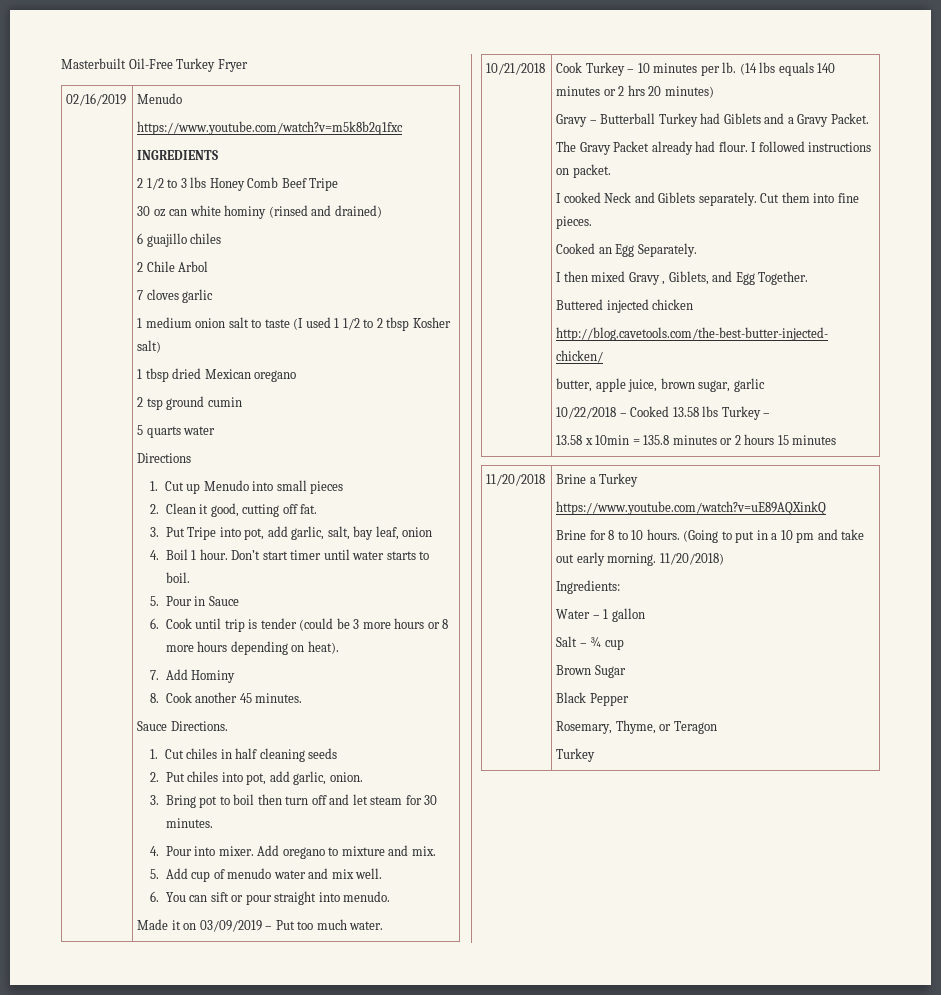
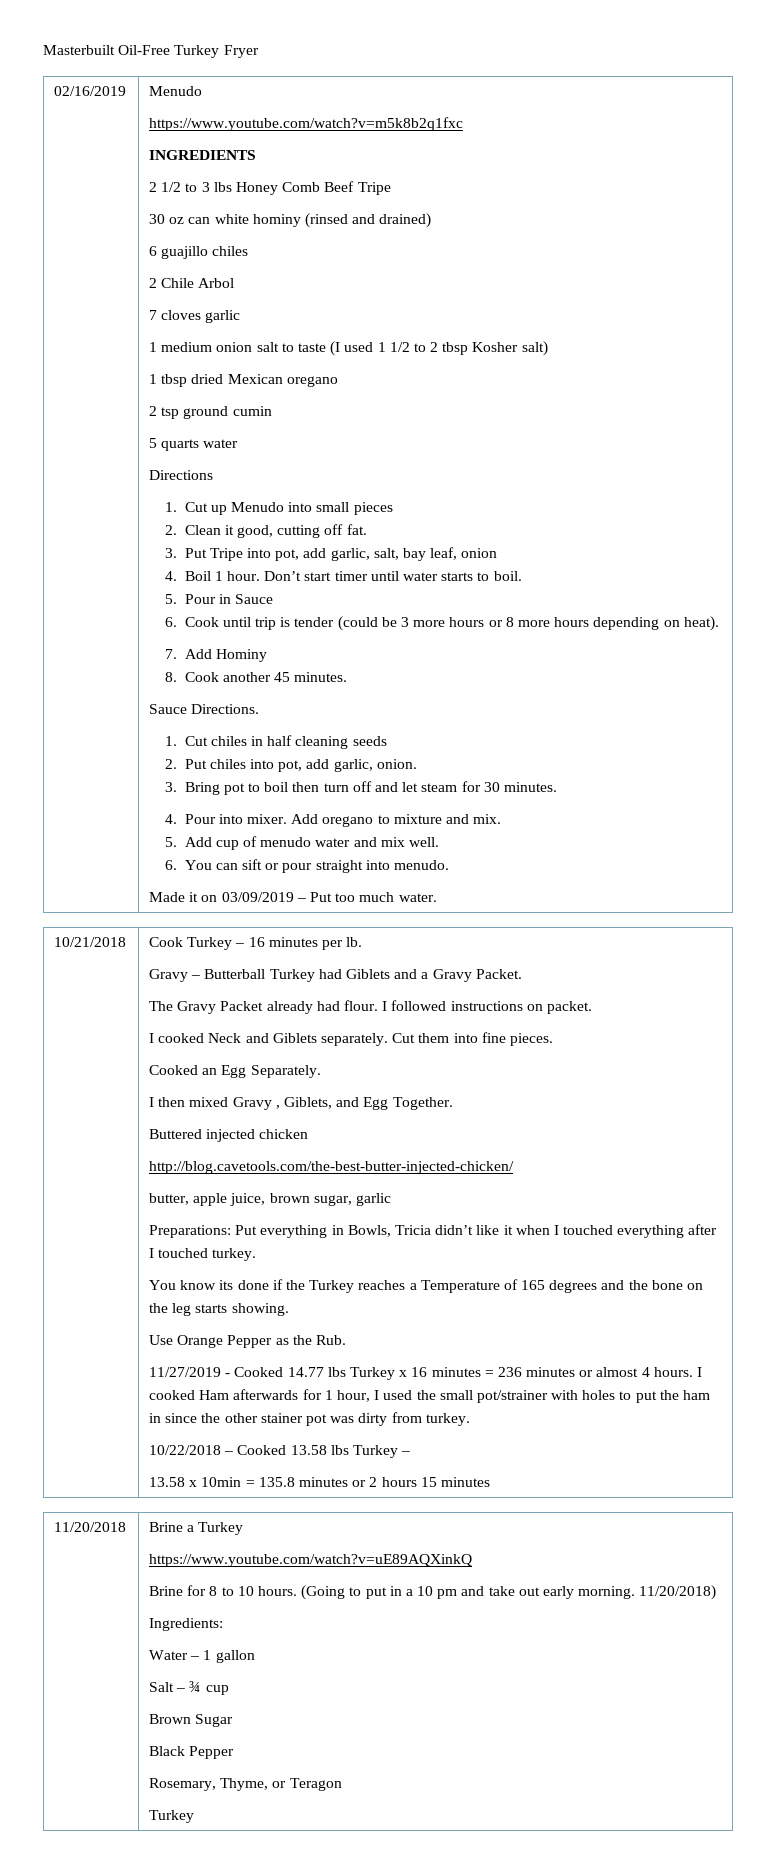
[637,63,650,73] 10 -> [248,937,265,947] 16
[739,62,836,76] [556,85,714,98] (14 lbs equals 140 minutes or 2 hrs 20 minutes) -> (363, 942) none
(765, 385) none -> [149,1224,718,1238] [149,1248,257,1261] [149,1279,703,1293] [149,1303,289,1316] [149,1335,346,1348] [149,1367,702,1380] [149,1389,710,1403] [149,1412,470,1426] // Preparations: Put everything in Bowls, Tricia didn’t like it when I touched everything after I touched turkey. // You know its done if the Turkey reaches a Temperature of 165 degrees and the bone on the leg starts showing. // Use Orange Pepper as the Rub. // 11/27/2019 - Cooked 14.77 lbs Turkey x 16 minutes = 236 minutes or almost 4 hours. I cooked Ham afterwards for 1 hour, I used the small pot/strainer with holes to put the ham in since the other stainer pot was dirty from turkey.

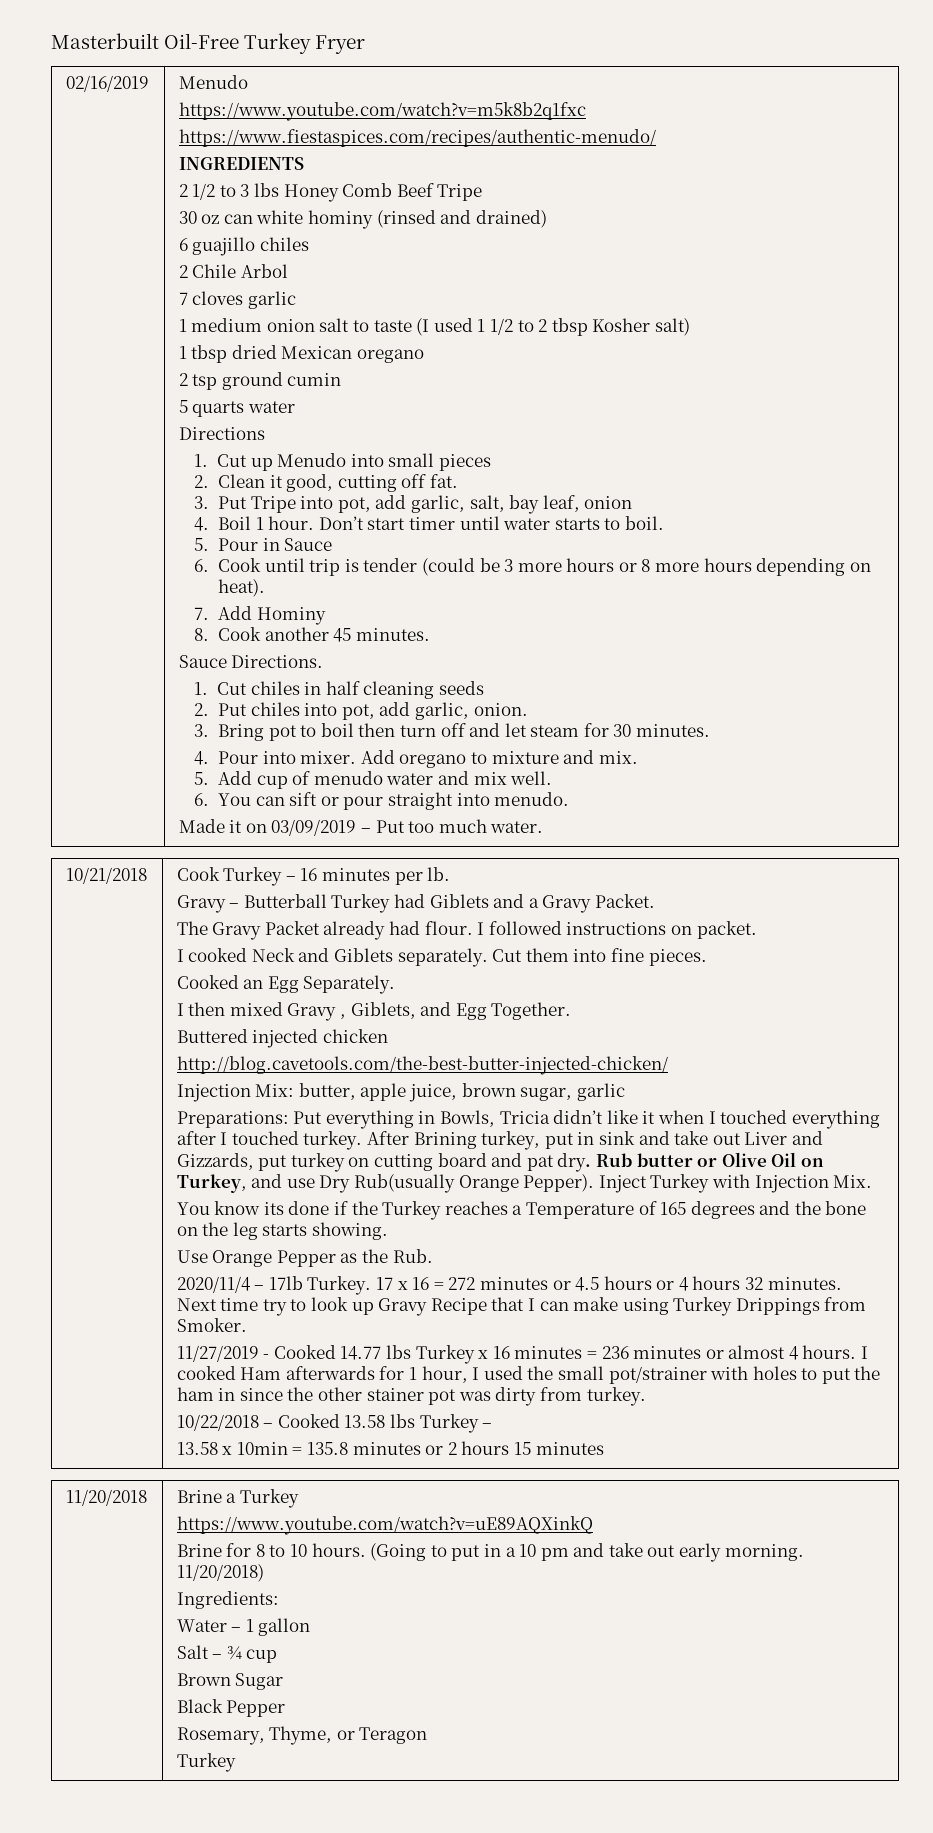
(464, 124) none -> [178,129,656,147] // https://www.fiestaspices.com/recipes/authentic-menudo/
(515, 1167) none -> [176,1084,295,1102] Injection Mix:
(257, 1254) none -> [366,1131,823,1150] [176,1152,824,1172] [176,1174,873,1193] After Brining turkey, put in sink and take out Liver and Gizzards, put turkey on cutting board and pat dry. Rub butter or Olive Oil on Turkey, and use Dry Rub(usually Orange Pepper). Inject Turkey with Injection Mix.
(346, 1340) none -> [176,1276,842,1295] [176,1297,867,1316] [176,1318,247,1332] // 2020/11/4 – 17lb Turkey. 17 x 16 = 272 minutes or 4.5 hours or 4 hours 32 minutes. Next time try to look up Gravy Recipe that I can make using Turkey Drippings from Smoker.

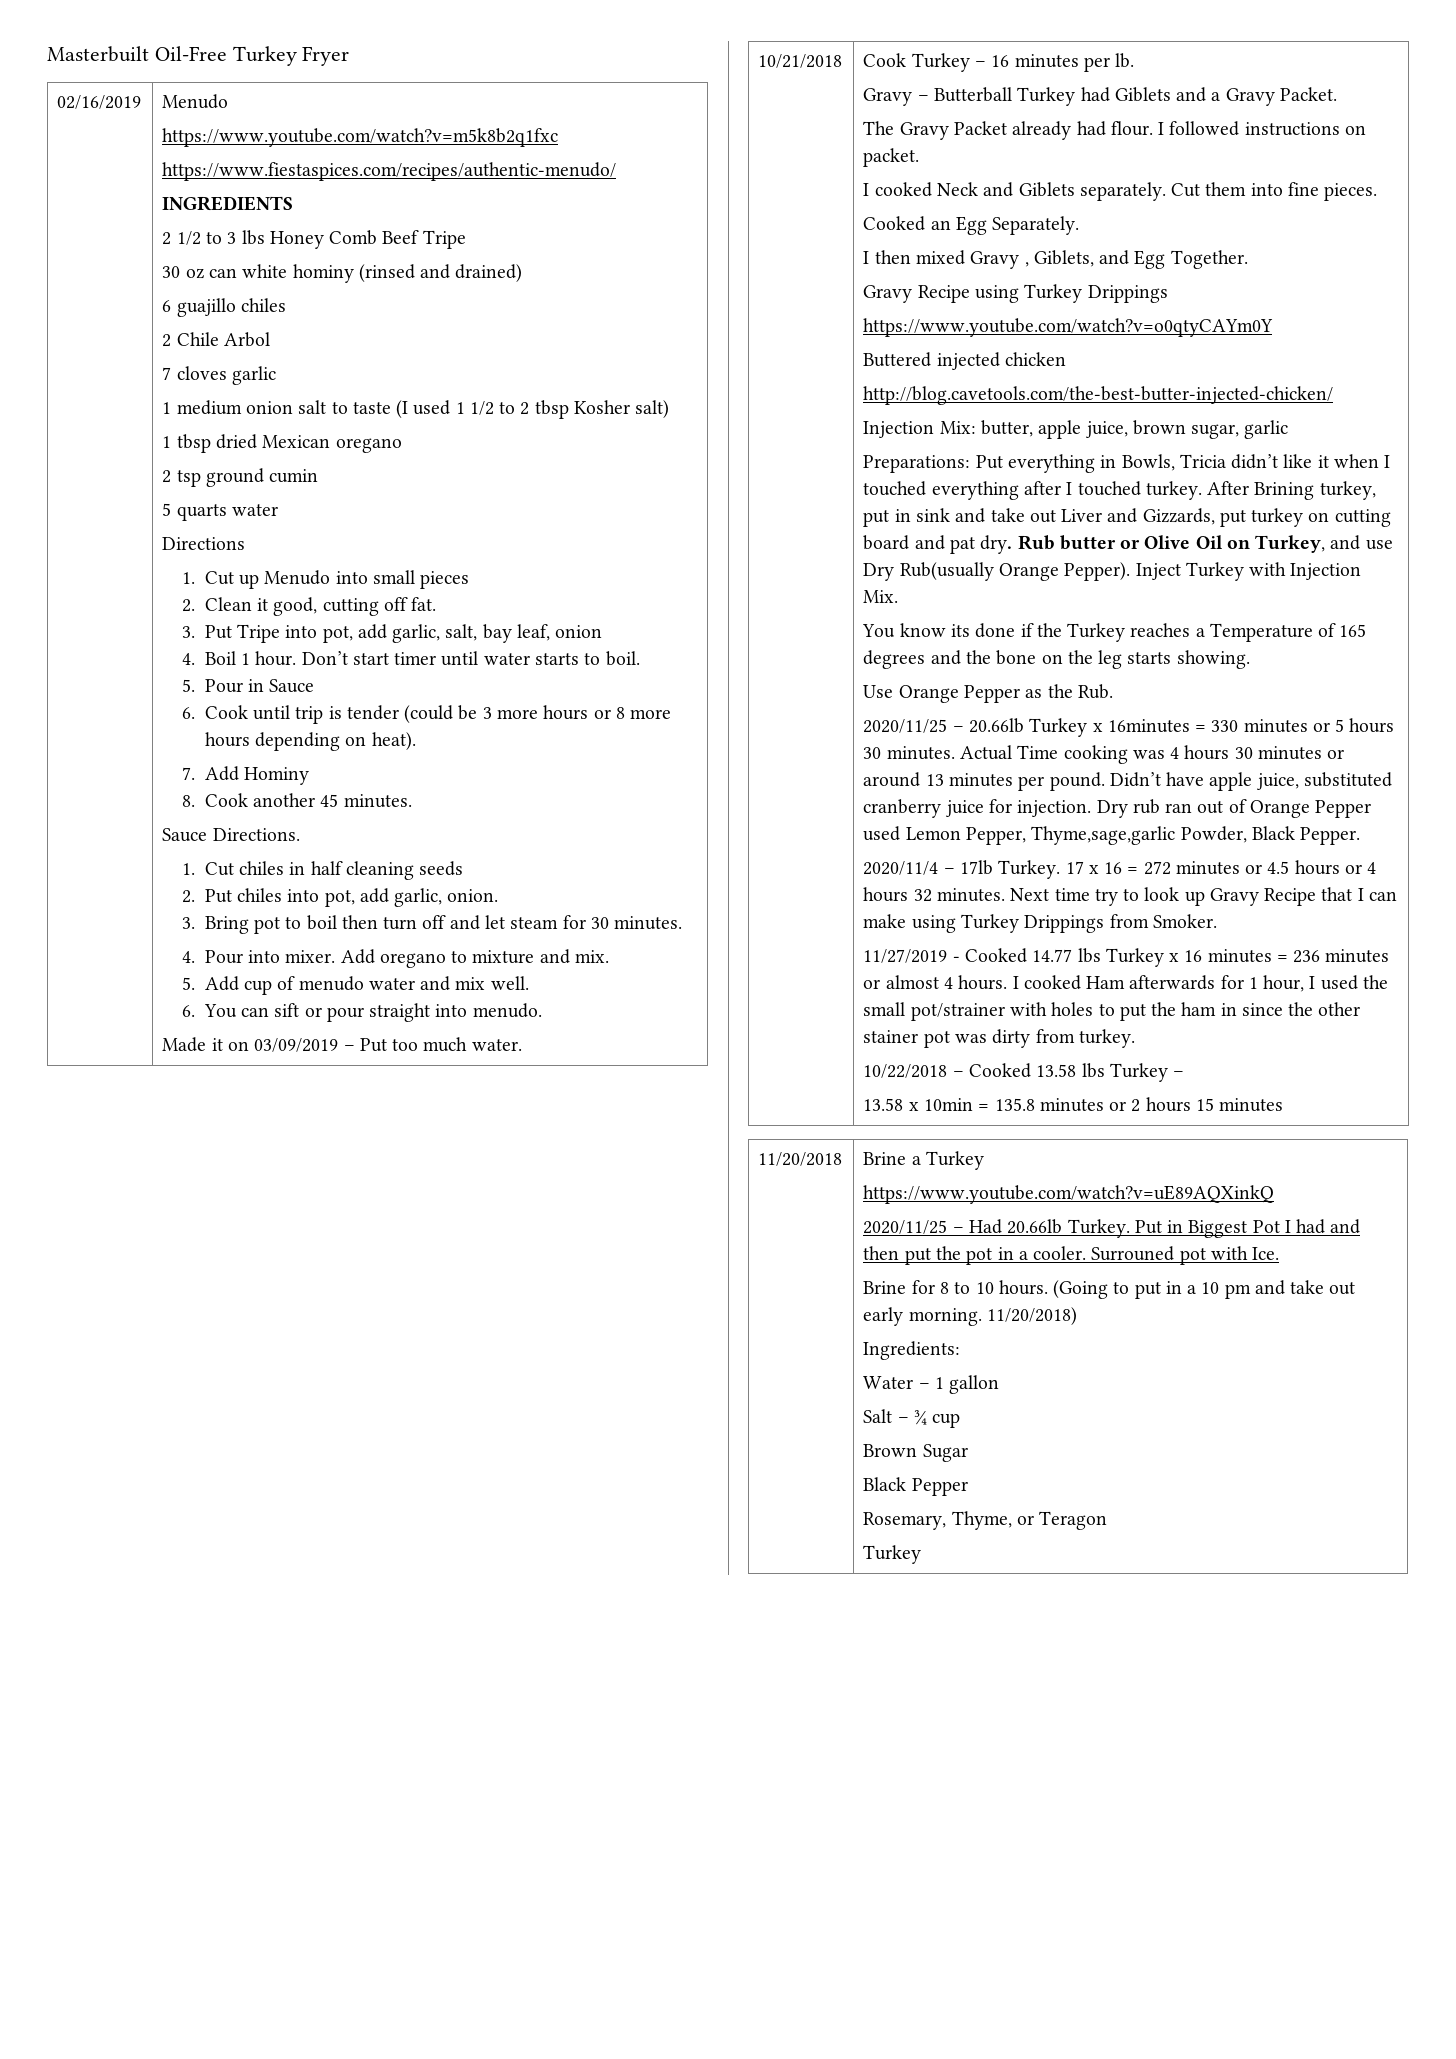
(572, 1011) none -> [863,284,1168,303] [863,318,1274,337] // Gravy Recipe using Turkey Drippings // https://www.youtube.com/watch?v=o0qtyCAYm0Y
(433, 1256) none -> [863,718,1395,737] [863,745,1345,764] [863,772,1392,791] [863,799,1372,818] [863,826,1361,845] // 2020/11/25 – 20.66lb Turkey x 16minutes = 330 minutes or 5 hours 30 minutes. Actual Time cooking was 4 hours 30 minutes or around 13 minutes per pound. Didn’t have apple juice, substituted cranberry juice for injection. Dry rub ran out of Orange Pepper used Lemon Pepper, Thyme,sage,garlic Powder, Black Pepper.
(593, 1525) none -> [863,1219,1361,1238] [863,1246,1280,1265] // 2020/11/25 – Had 20.66lb Turkey. Put in Biggest Pot I had and then put the pot in a cooler. Surrouned pot with Ice.

